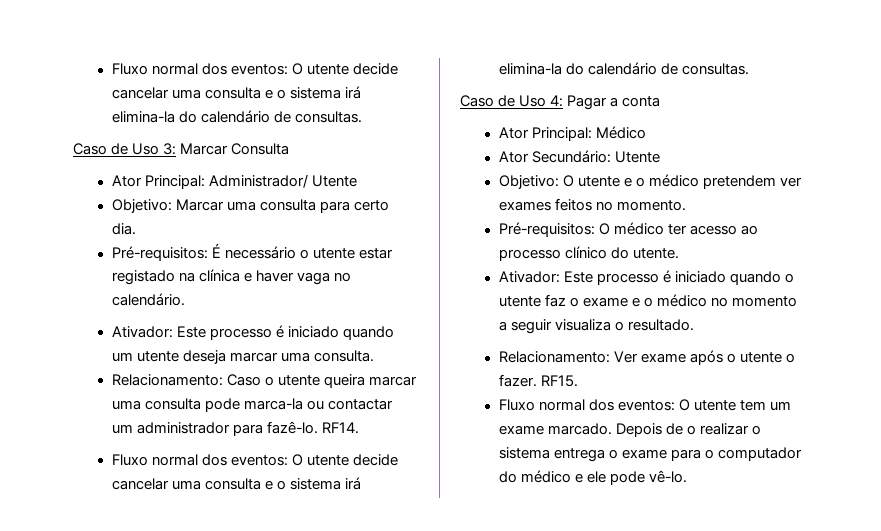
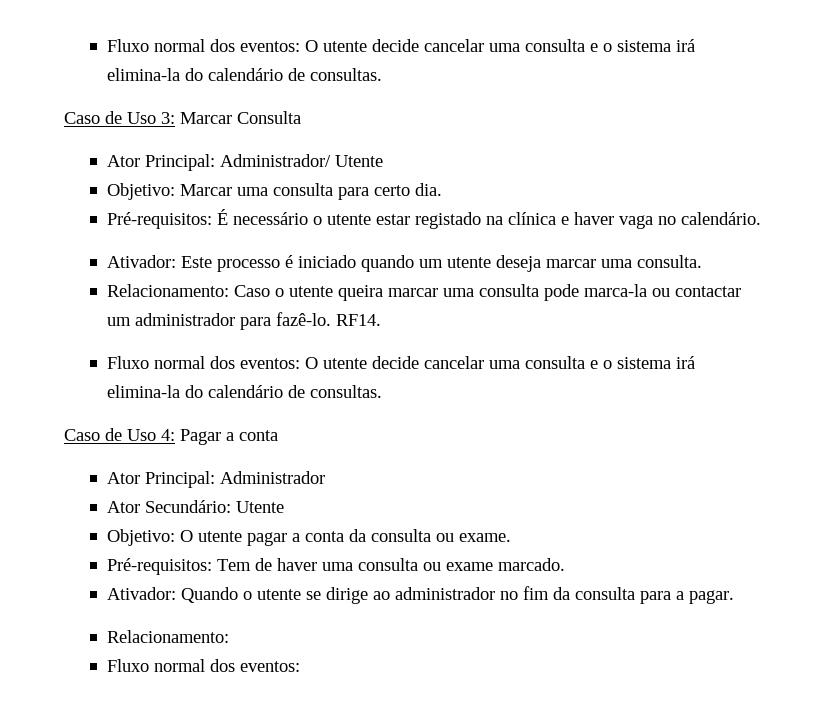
[595,126,646,139] Médico -> [220,471,326,484] Administrador
[623,174,803,189] [498,198,686,211] [498,222,759,237] [498,246,679,261] [498,270,795,285] [498,294,798,307] [498,319,694,334] [498,350,796,365] [498,374,578,387] [498,399,792,411] [498,423,762,437] [498,447,803,462] [498,470,688,485] e o médico pretendem ver exames feitos no momento. // Pré-requisitos: O médico ter acesso ao processo clínico do utente. // Ativador: Este processo é iniciado quando o utente faz o exame e o médico no momento a seguir visualiza o resultado. // Relacionamento: Ver exame após o utente o fazer. RF15. // Fluxo normal dos eventos: O utente tem um exame marcado. Depois de o realizar o sistema entrega o exame para o computador do médico e ele pode vê-lo. -> [247,529,512,546] [107,558,566,575] [107,586,735,604] [107,630,230,643] [107,659,301,672] pagar a conta da consulta ou exame. // Pré-requisitos: Tem de haver uma consulta ou exame marcado. // Ativador: Quando o utente se dirige ao administrador no fim da consulta para a pagar. // Relacionamento: // Fluxo normal dos eventos:

